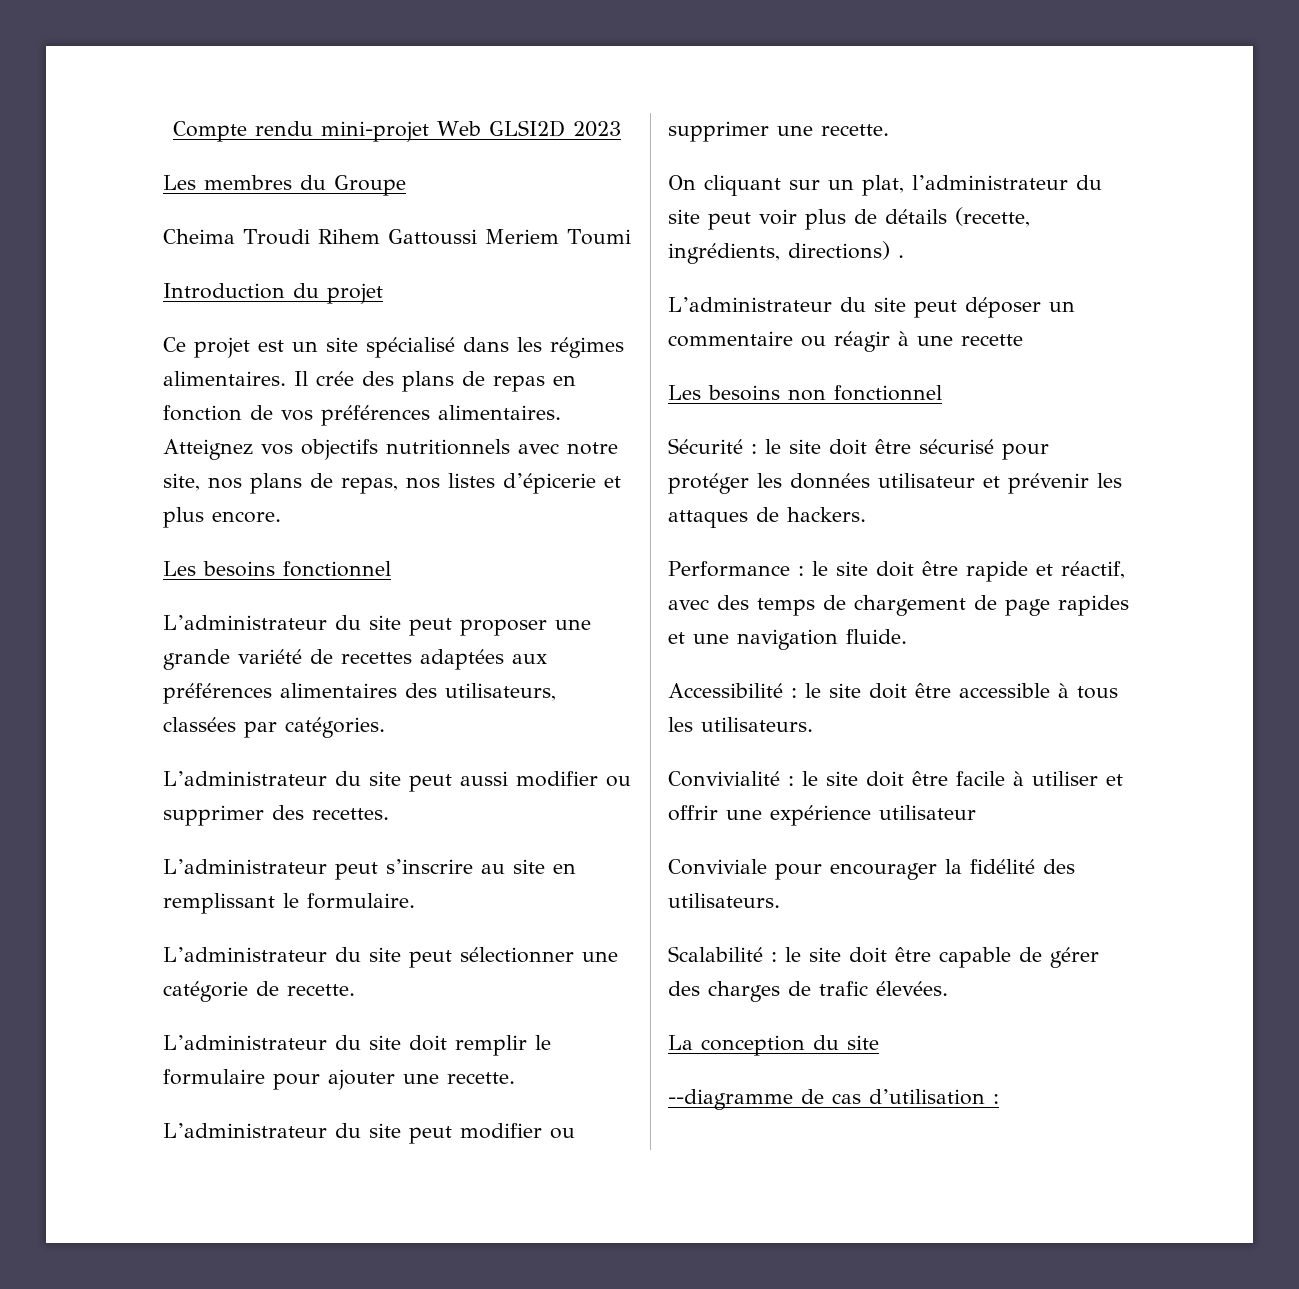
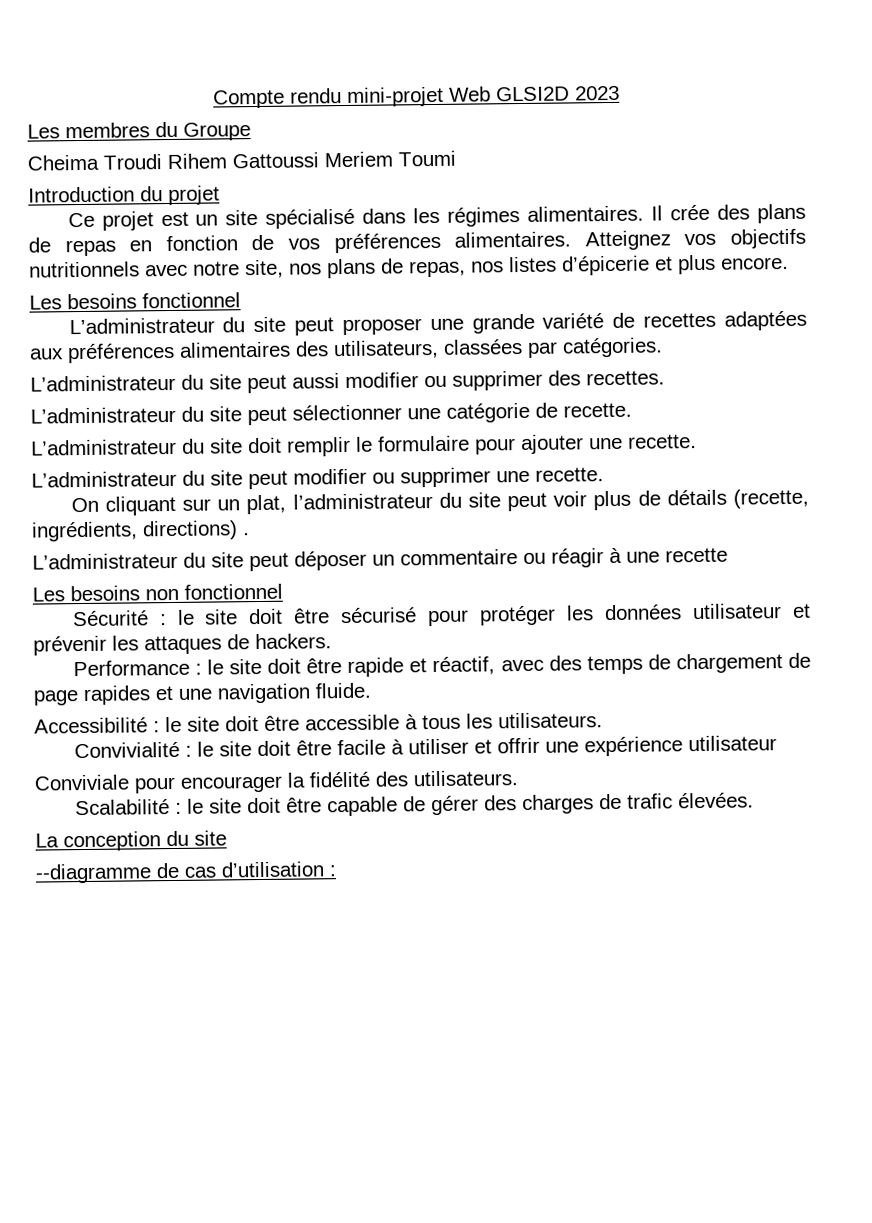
[163,859,576,880] [163,893,415,914] // L’administrateur peut s’inscrire au site en remplissant le formulaire. -> (665, 378) none

